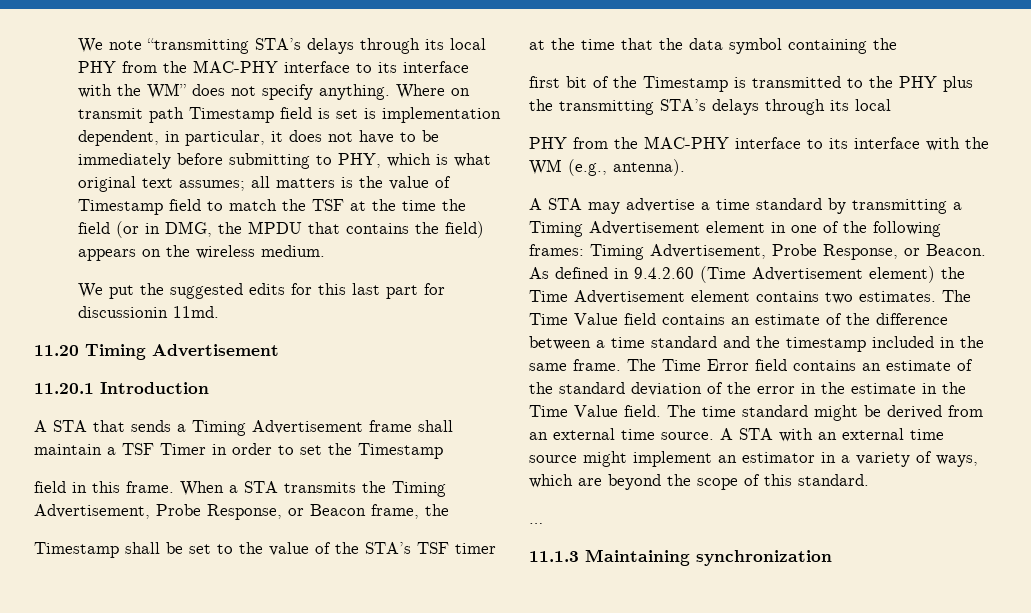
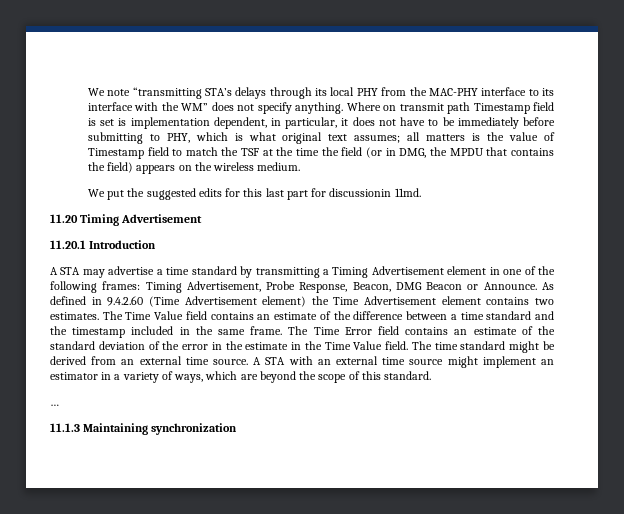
[34,420,453,436] [34,443,443,459] [34,481,446,497] [34,504,449,520] [34,542,496,558] [529,38,897,54] [529,76,973,92] [529,99,891,115] [529,136,989,151] [529,159,685,176] // A STA that sends a Timing Advertisement frame shall maintain a TSF Timer in order to set the Timestamp // field in this frame. When a STA transmits the Timing Advertisement, Probe Response, or Beacon frame, the // Timestamp shall be set to the value of the STA’s TSF timer at the time that the data symbol containing the // first bit of the Timestamp is transmitted to the PHY plus the transmitting STA’s delays through its local // PHY from the MAC-PHY interface to its interface with the WM (e.g., antenna). -> (157, 244) none
[904,244,986,256] or Beacon. -> [352,282,537,292] Beacon, DMG Beacon or Announce.

